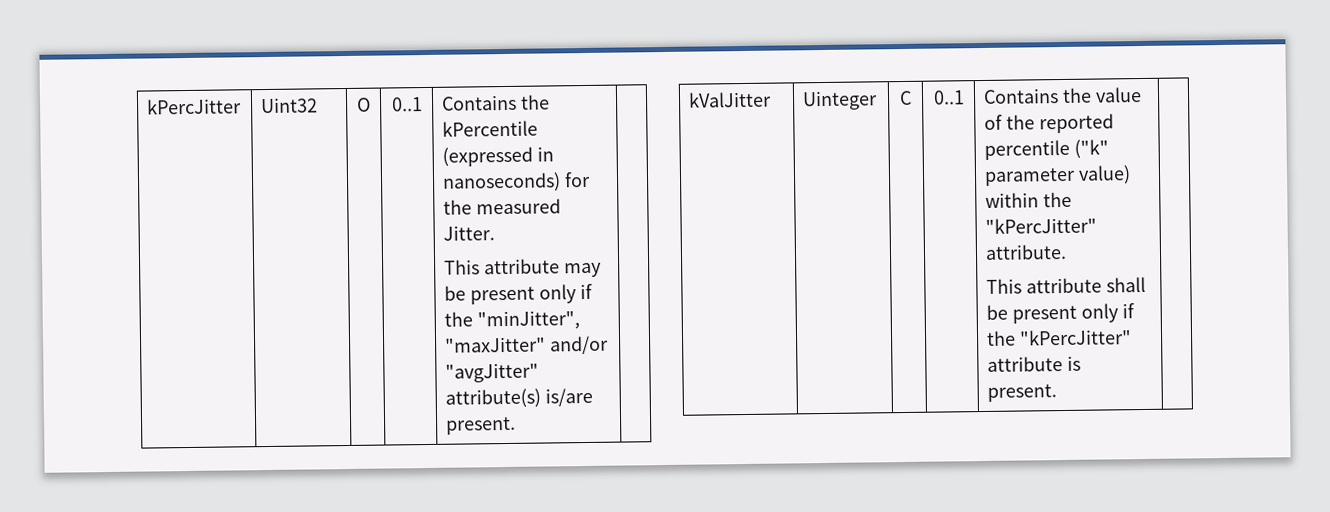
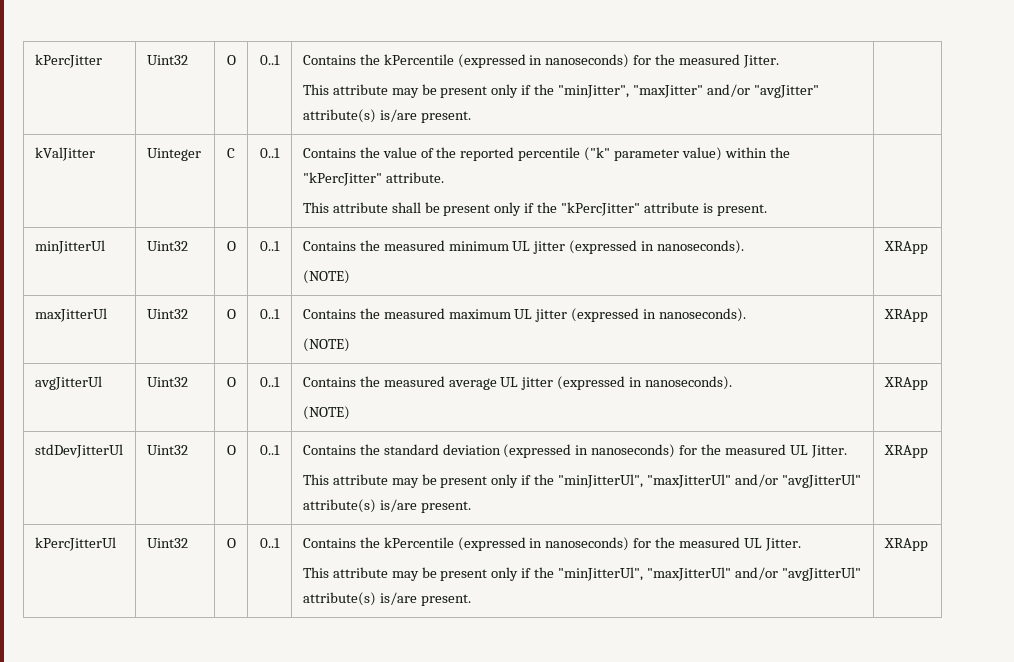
(1058, 393) none -> [34,240,105,254] [146,241,188,251] [226,241,236,251] [260,241,280,251] [302,240,745,254] [302,270,350,284] [883,241,928,254] [34,308,107,322] [146,309,188,319] [226,309,236,319] [260,309,280,319] [302,308,747,322] [302,338,350,352] [883,309,928,322] [34,376,102,390] [146,377,188,387] [226,377,236,387] [260,377,280,387] [302,376,733,390] [302,406,350,420] [883,377,928,390] [34,444,123,458] [146,445,188,455] [226,445,236,455] [260,445,280,455] [302,444,847,458] [302,474,861,488] [302,499,471,513] [883,445,928,458] [34,537,116,551] [146,538,188,548] [226,538,236,548] [260,538,280,548] [302,537,801,551] [302,567,861,581] [302,592,471,606] [883,538,928,551] // minJitterUl | Uint32 | O | 0..1 | Contains the measured minimum UL jitter (expressed in nanoseconds). // (NOTE) | XRApp // maxJitterUl | Uint32 | O | 0..1 | Contains the measured maximum UL jitter (expressed in nanoseconds). // (NOTE) | XRApp // avgJitterUl | Uint32 | O | 0..1 | Contains the measured average UL jitter (expressed in nanoseconds). // (NOTE) | XRApp // stdDevJitterUl | Uint32 | O | 0..1 | Contains the standard deviation (expressed in nanoseconds) for the measured UL Jitter. // This attribute may be present only if the "minJitterUl", "maxJitterUl" and/or "avgJitterUl" attribute(s) is/are present. | XRApp // kPercJitterUl | Uint32 | O | 0..1 | Contains the kPercentile (expressed in nanoseconds) for the measured UL Jitter. // This attribute may be present only if the "minJitterUl", "maxJitterUl" and/or "avgJitterUl" attribute(s) is/are present. | XRApp

